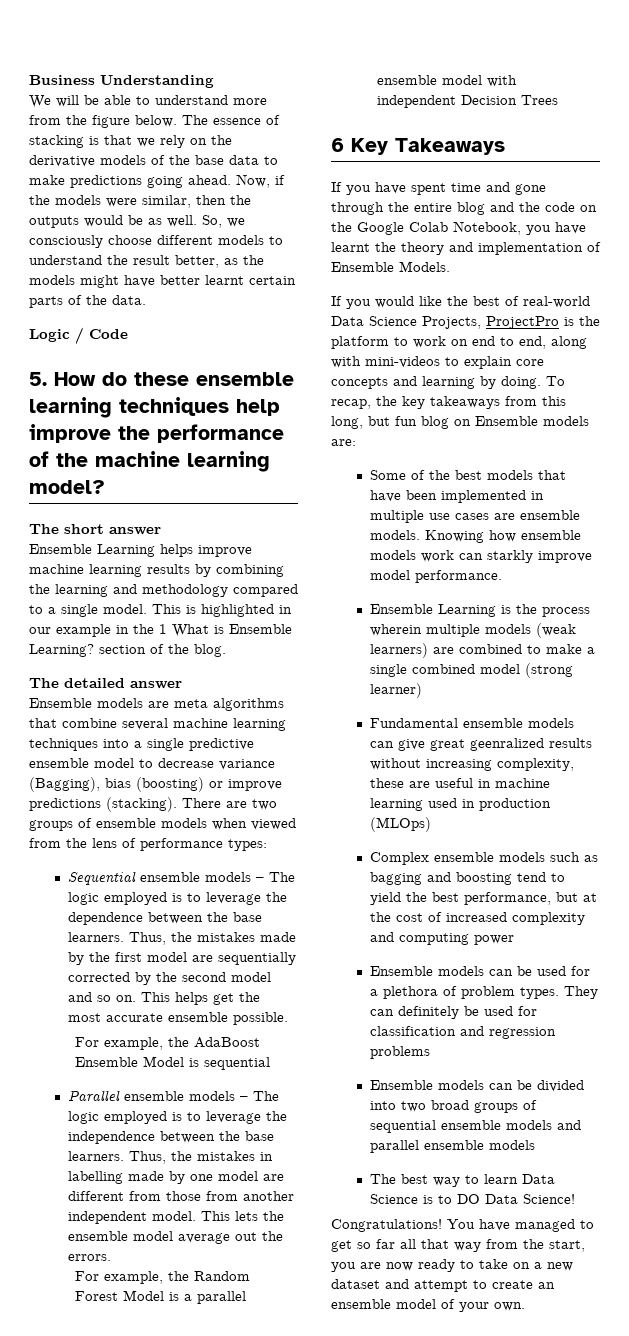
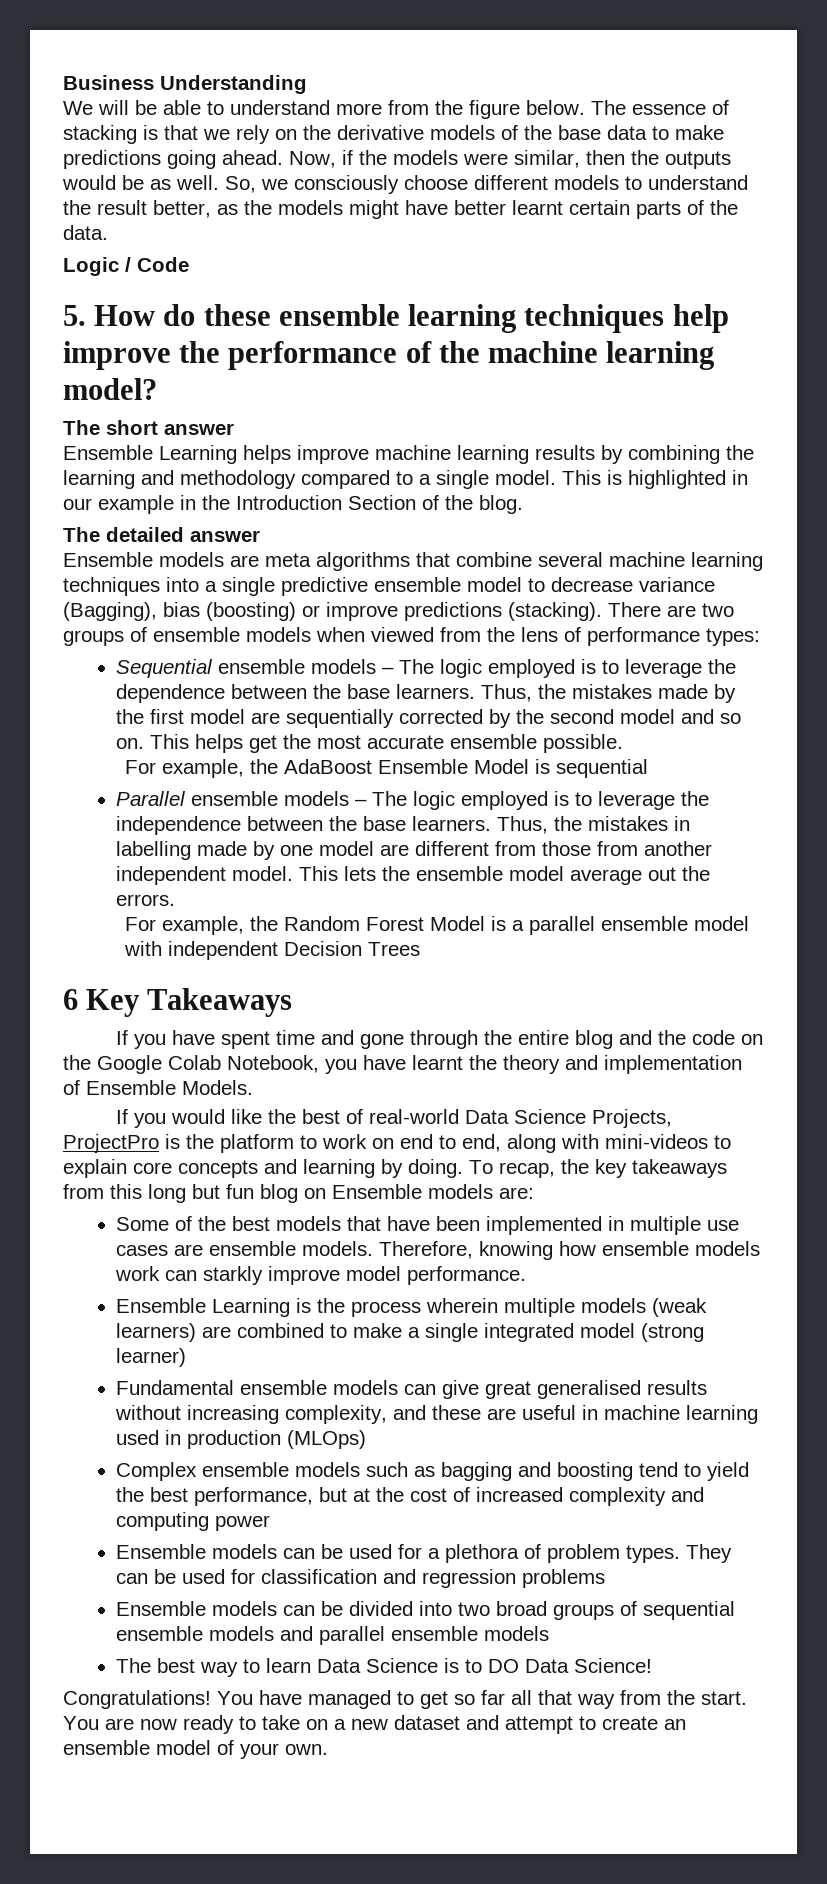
[159,624,292,637] [29,644,146,657] 1 What is Ensemble Learning? section -> [236,495,416,510] Introduction Section
[331,416,363,429] long, -> [148,1184,186,1203] long
[425,530,485,543] Knowing -> [379,1241,554,1260] Therefore, knowing
[412,664,476,674] combined -> [484,1323,575,1342] integrated
[470,738,545,751] geenralized -> [537,1380,642,1399] generalised
(575, 764) none -> [393,1405,427,1420] and
[398,1006,460,1019] definitely -> (149, 1578) none
[549,1240,585,1252] [331,1262,356,1272] start, you -> [701,1691,747,1705] [63,1716,99,1730] start. You

